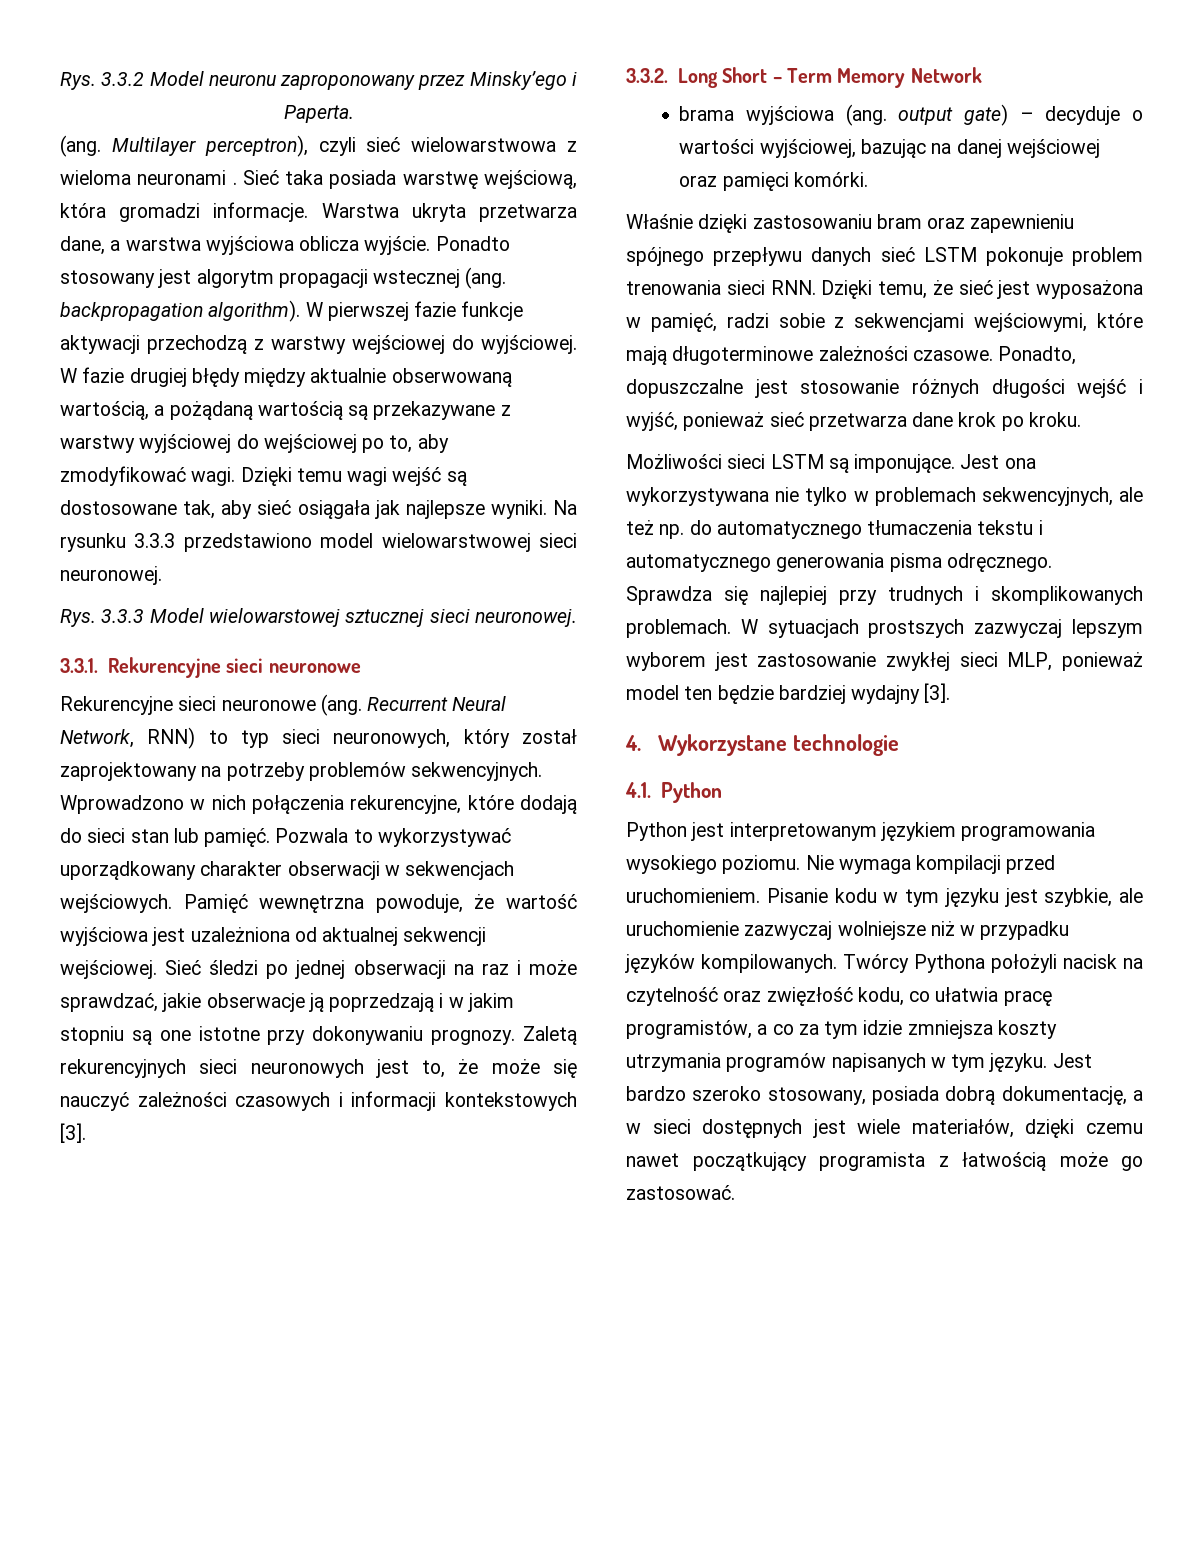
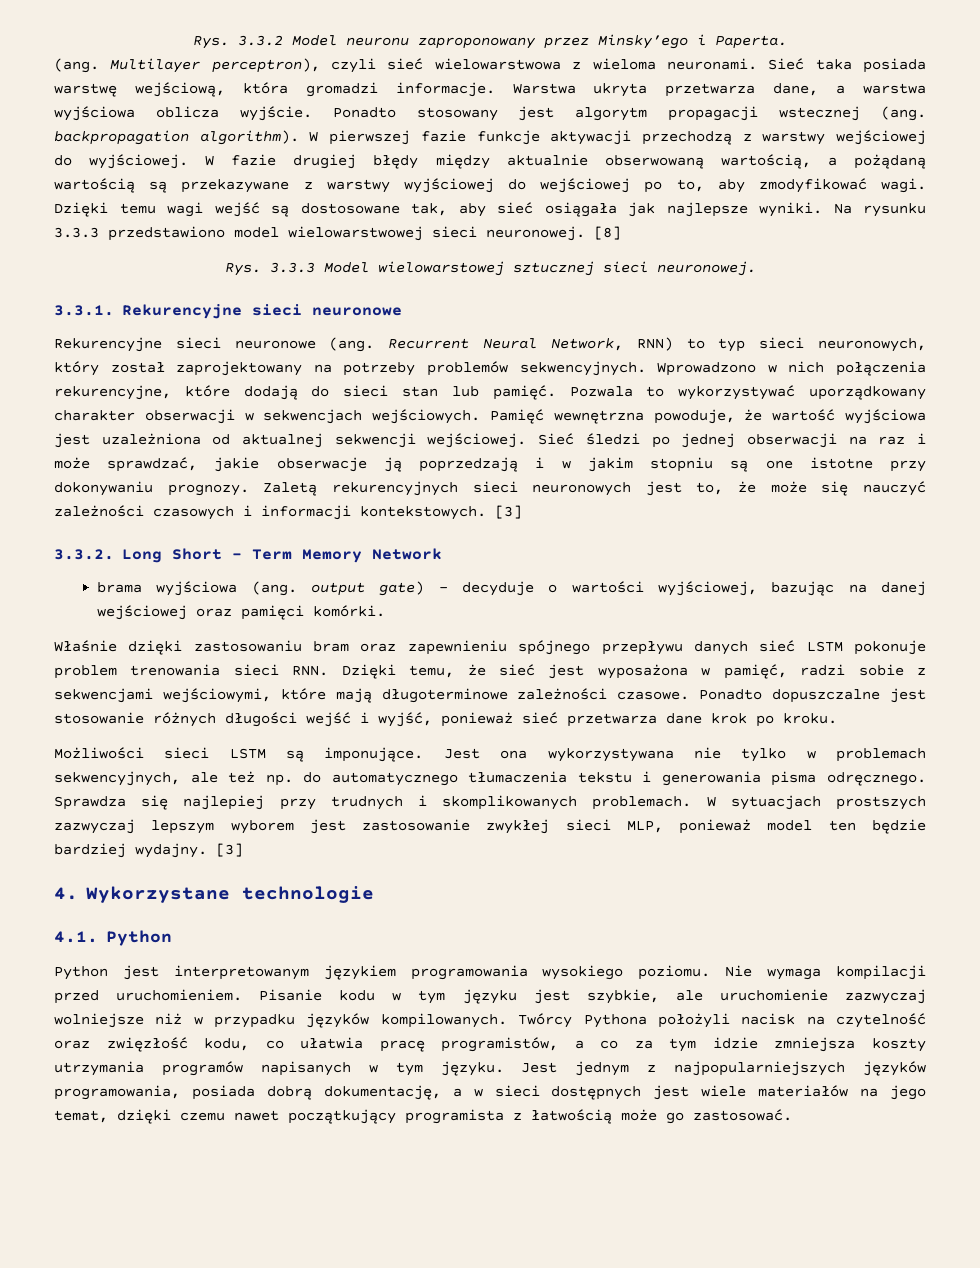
[137,170,237,185] neuronami . -> [666,58,757,70] neuronami.
(162, 575) none -> [594,226,621,240] [8]
[445,1092,578,1111] [60,1123,86,1143] kontekstowych [3]. -> [360,505,522,520] kontekstowych. [3]
[998,346,1077,365] Ponadto, -> [699,689,763,700] Ponadto
[626,554,771,572] automatycznego -> (652, 776) none
[851,683,951,704] wydajny [3]. -> [135,843,243,858] wydajny. [3]
[626,1086,866,1105] bardzo szeroko stosowany, -> [575,1061,926,1076] [54,1085,180,1100] jednym z najpopularniejszych języków programowania,
[911,1119,1014,1138] materiałów, -> [758,1085,926,1100] [54,1110,108,1123] materiałów na jego temat,

